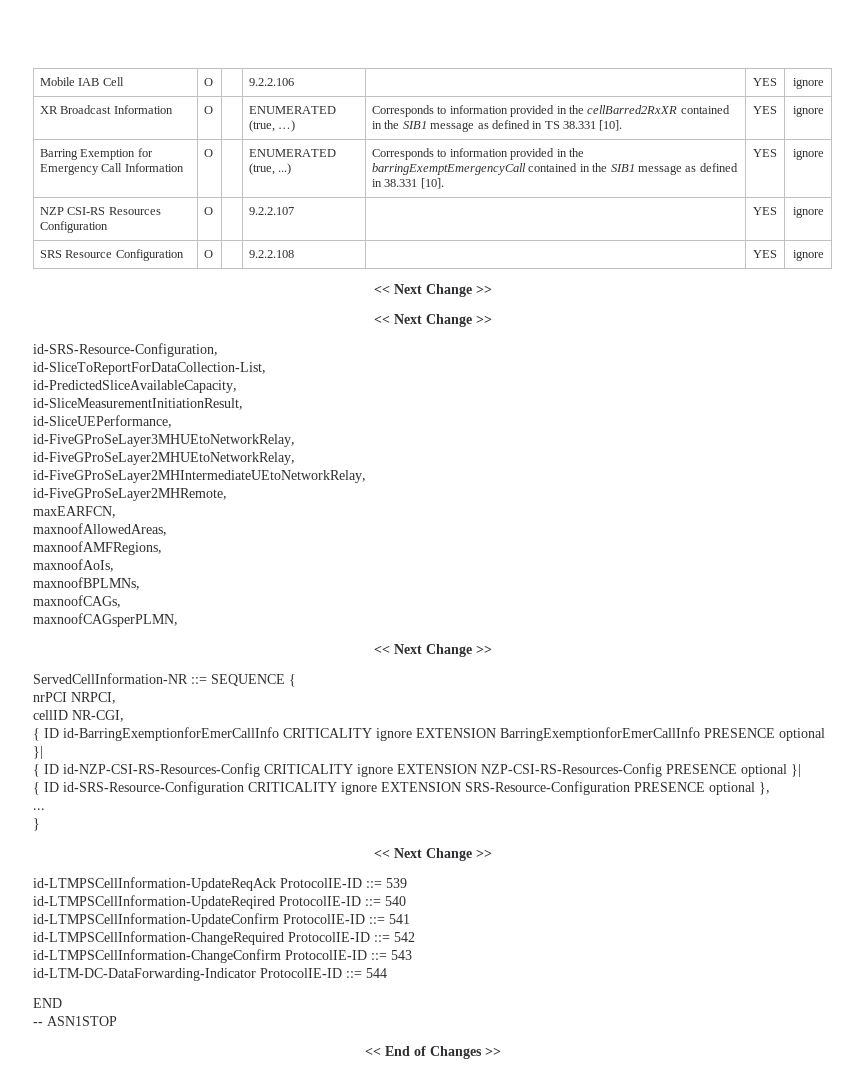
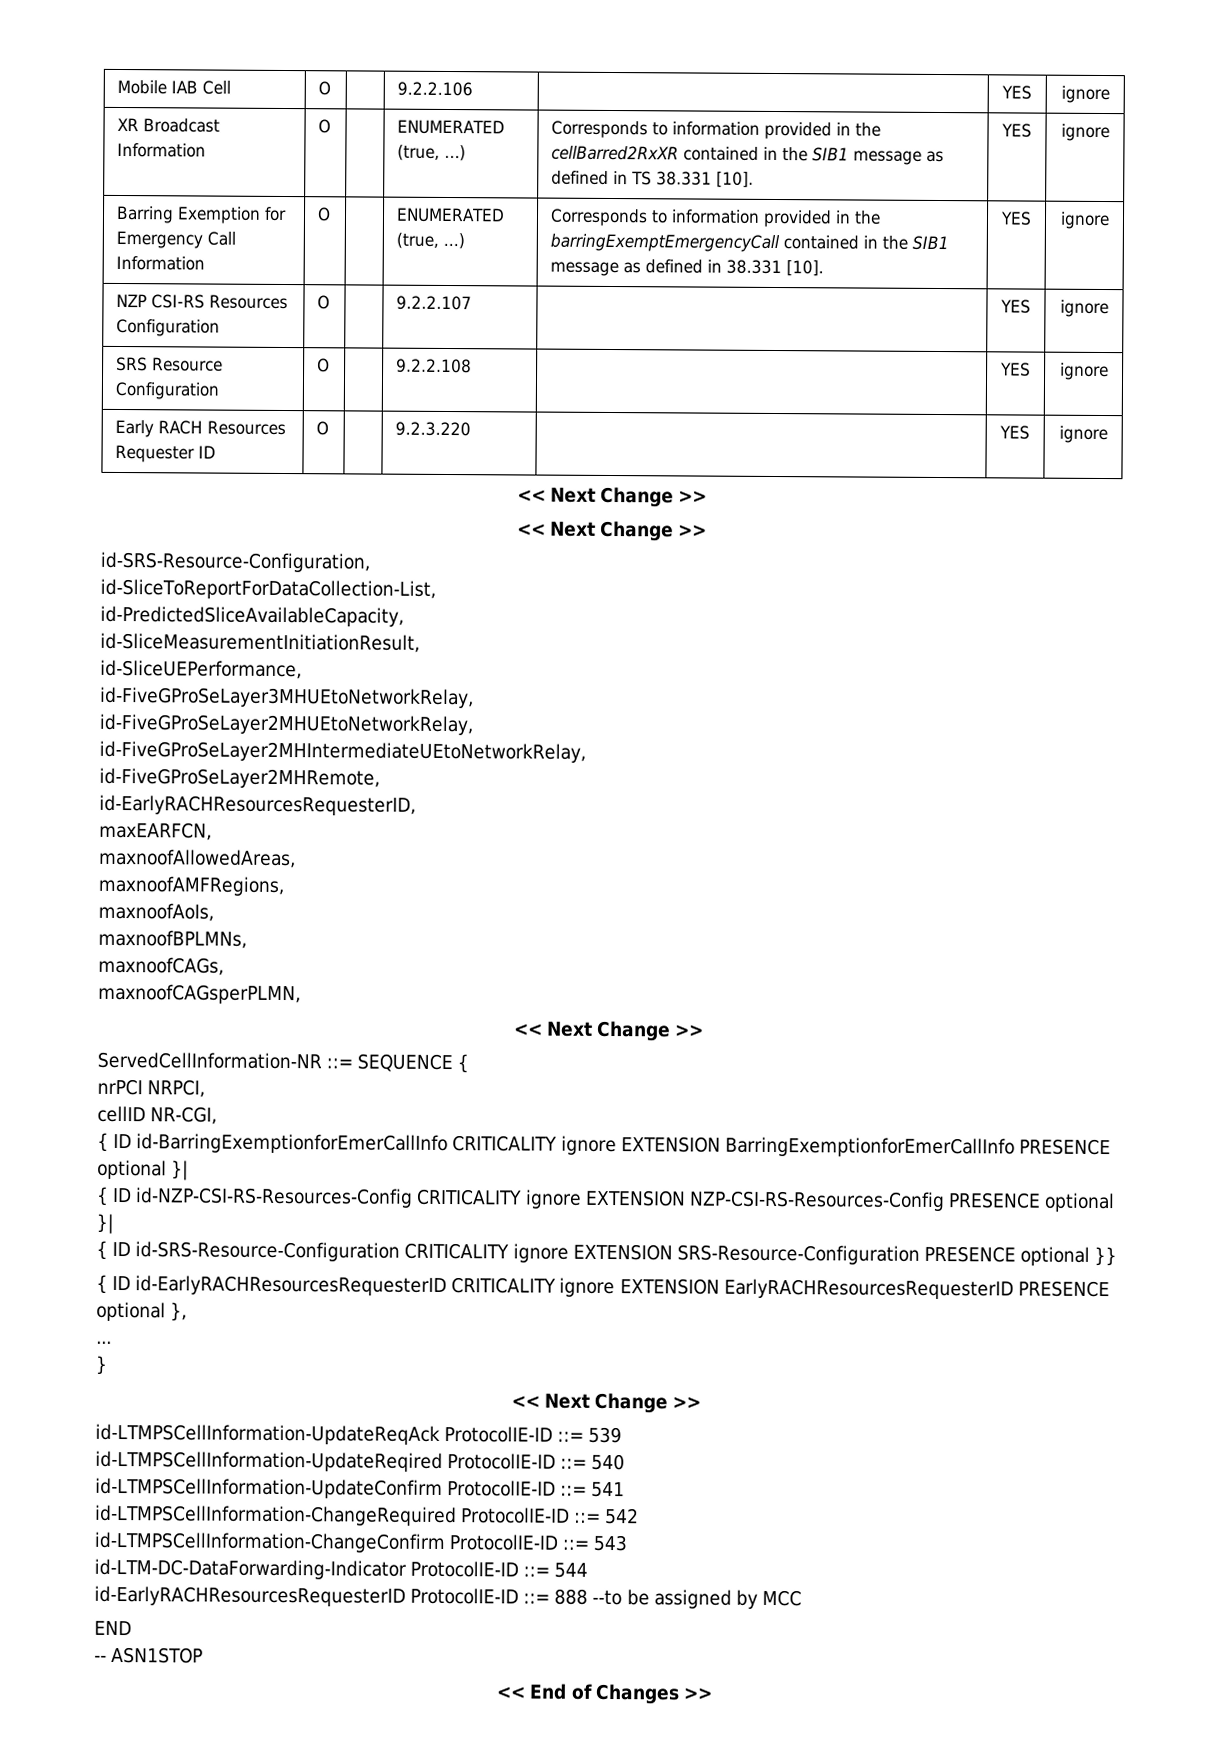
(824, 255) none -> [115,419,287,438] [115,444,217,463] [316,421,330,436] [395,421,472,437] [999,425,1030,440] [1058,425,1108,444] // Early RACH Resources Requester ID | O | | 9.2.3.220 | | YES | ignore
(227, 494) none -> [99,794,416,816] // id-EarlyRACHResourcesRequesterID,
(755, 788) none -> [1094,1246,1118,1267] [96,1274,1110,1300] [96,1301,166,1322] }} // { ID id-EarlyRACHResourcesRequesterID CRITICALITY ignore EXTENSION EarlyRACHResourcesRequesterID PRESENCE optional
(387, 973) none -> [94,1585,802,1609] // id-EarlyRACHResourcesRequesterID ProtocolIE-ID ::= 888 --to be assigned by MCC

